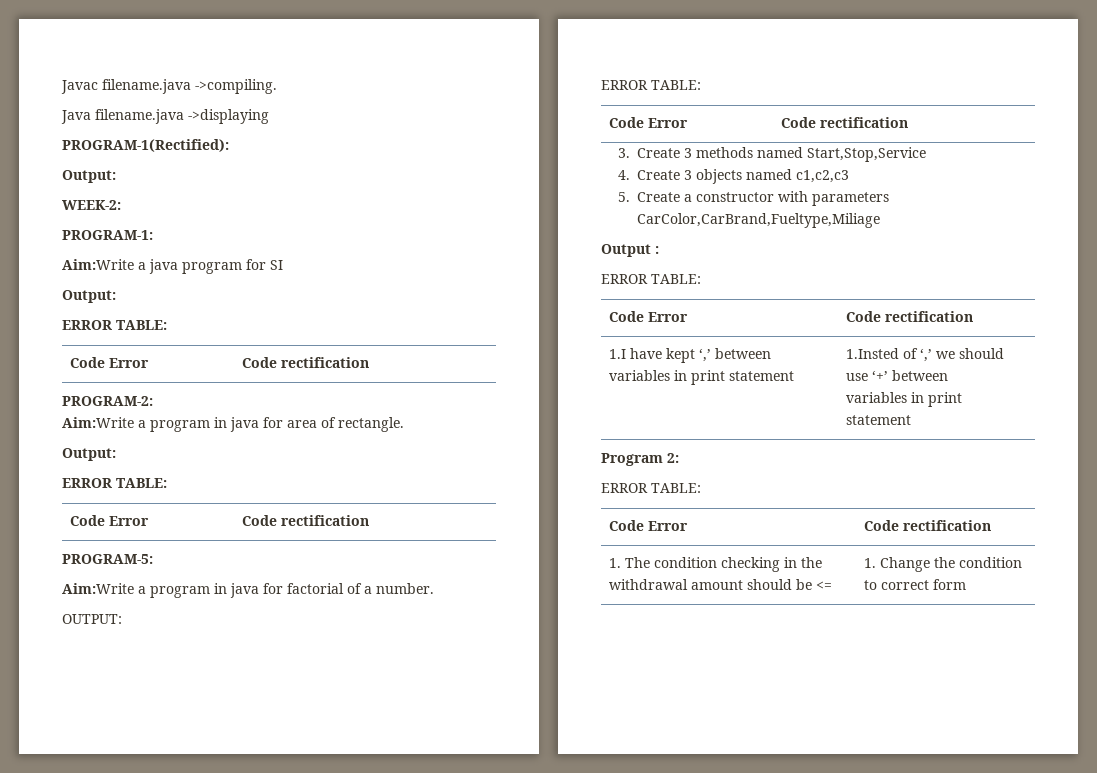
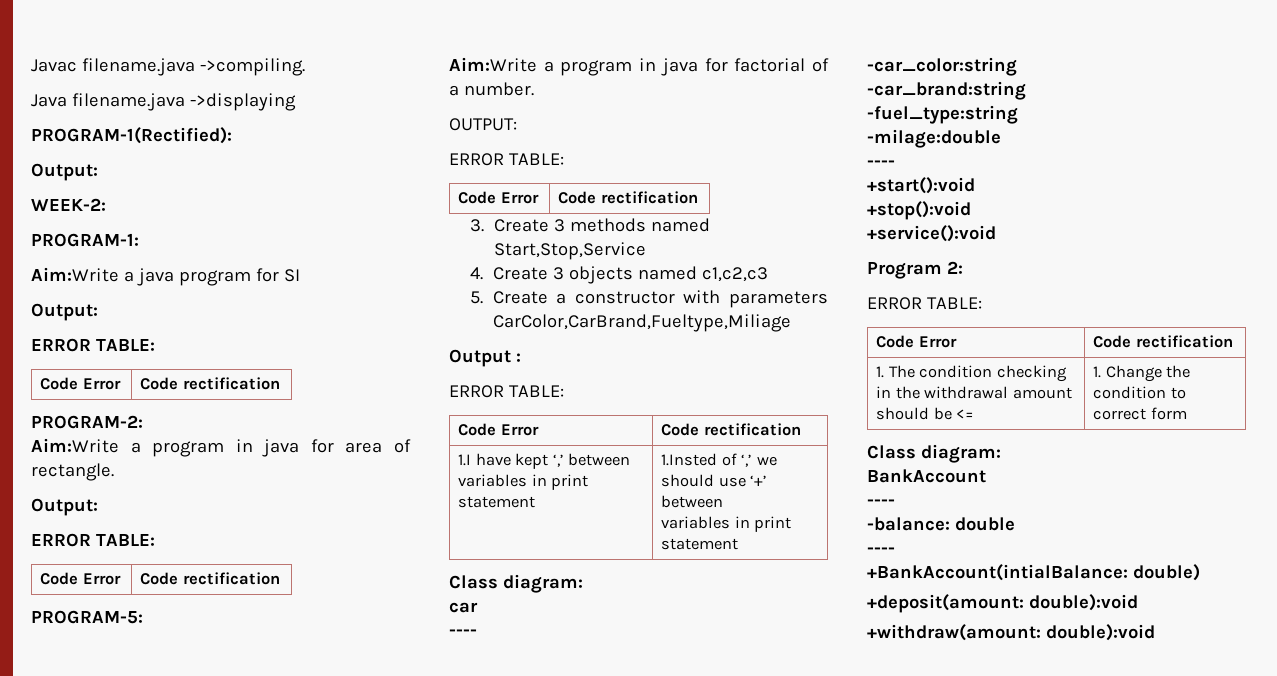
(912, 420) none -> [449,574,583,593] [449,602,478,613] [449,629,477,636] [867,57,1017,76] [867,81,1026,100] [867,105,1018,124] [867,129,1001,148] [867,160,895,167] [867,177,975,194] [867,201,971,220] [867,225,996,242] // Class diagram: // car // ---- // -car_color:string // -car_brand:string // -fuel_type:string // -milage:double // ---- // +start():void // +stop():void // +service():void
(967, 584) none -> [867,444,1001,463] [867,469,986,483] [867,499,895,506] [867,517,1015,531] [867,547,895,554] [867,564,1200,581] [867,594,1138,613] [867,624,1155,641] // Class diagram: // BankAccount // ---- // -balance: double // ---- // +BankAccount(intialBalance: double) // +deposit(amount: double):void // +withdraw(amount: double):void

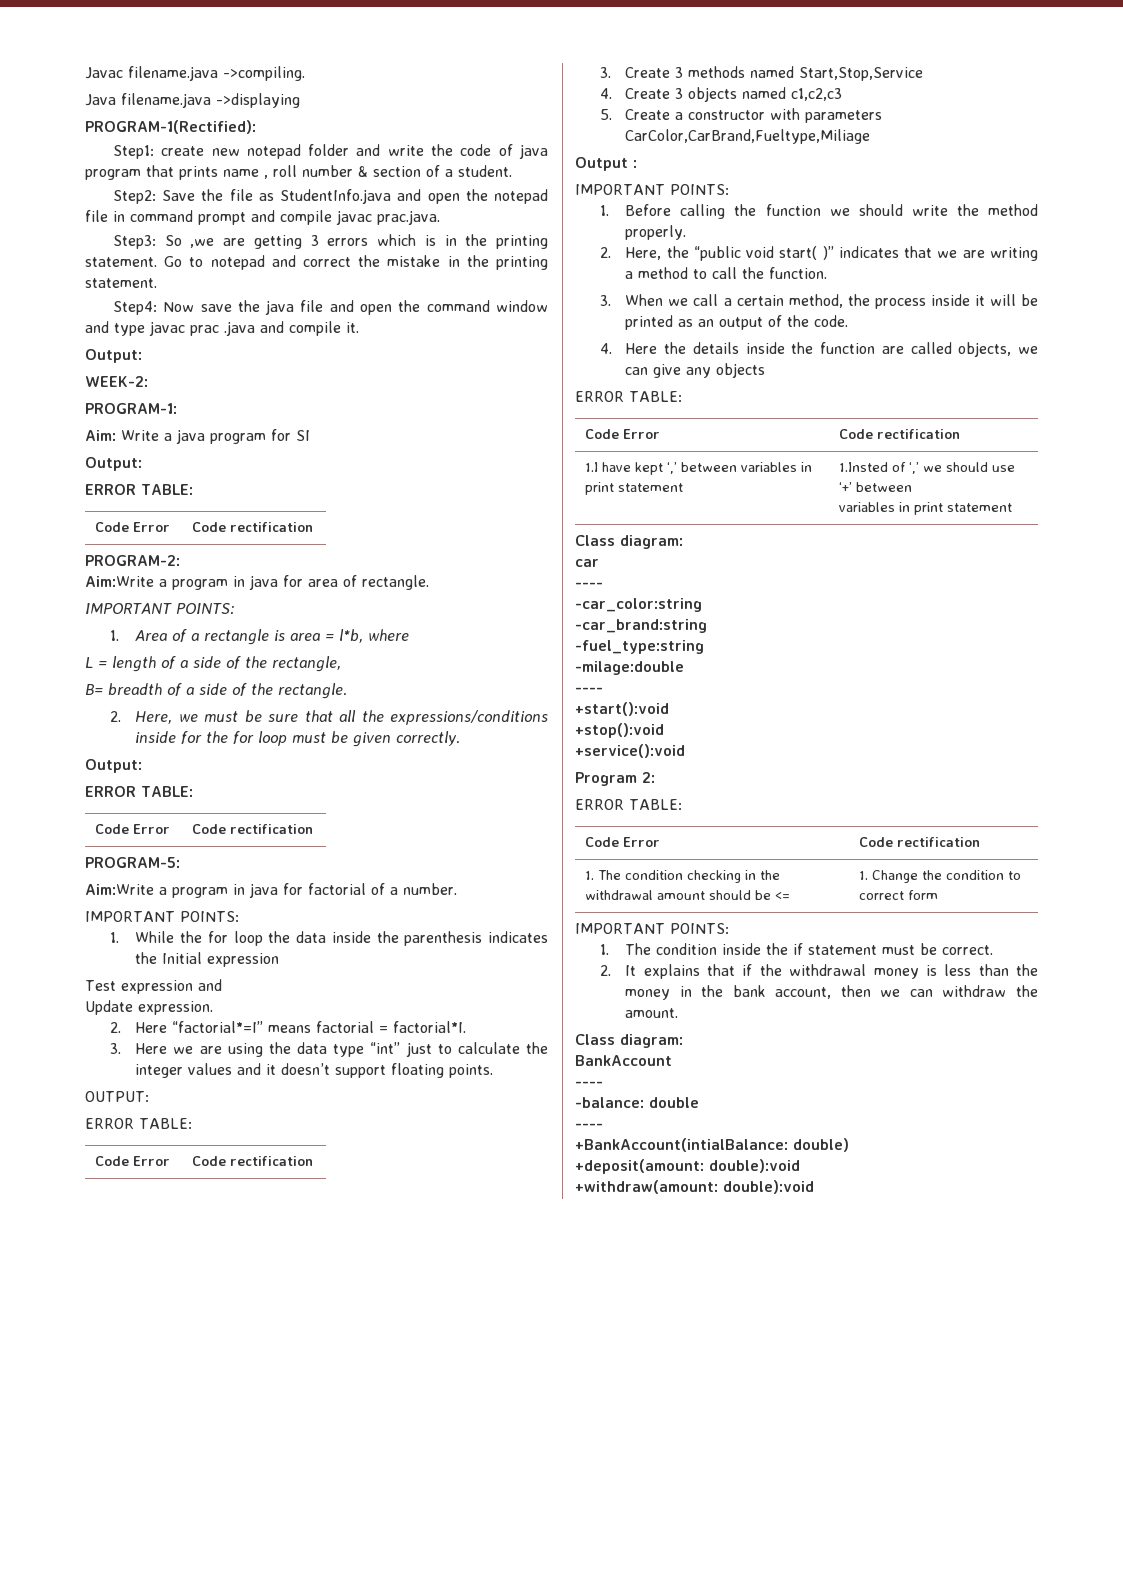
(232, 135) none -> [112,144,548,159] [85,165,512,180] [112,189,549,204] [85,210,440,225] [112,234,548,249] [85,255,548,270] [85,278,157,288] [112,300,548,315] [85,321,359,336] // Step1: create new notepad folder and write the code of java program that prints name , roll number & section of a student. // Step2: Save the file as StudentInfo.java and open the notepad file in command prompt and compile javac prac.java. // Step3: So ,we are getting 3 errors which is in the printing statement. Go to notepad and correct the mistake in the printing statement. // Step4: Now save the java file and open the command window and type javac prac .java and compile it.
[31,267,119,282] Aim:Write -> [85,430,159,441] Aim: Write
(114, 472) none -> [85,603,235,615] [110,629,410,645] [85,656,341,672] [85,683,347,699] [110,710,548,725] [135,731,461,747] // IMPORTANT POINTS: // 1. Area of a rectangle is area = l*b, where // L = length of a side of the rectangle, // B= breadth of a side of the rectangle. // 2. Here, we must be sure that all the expressions/conditions inside for the for loop must be given correctly.
(534, 89) none -> [85,911,239,922] [110,931,548,946] [135,952,280,967] [85,979,222,994] [85,1000,213,1015] [110,1021,467,1033] [110,1042,548,1057] [135,1063,494,1078] // IMPORTANT POINTS: // 1. While the for loop the data inside the parenthesis indicates the Initial expression // Test expression and // Update expression. // 2. Here “factorial*=I” means factorial = factorial*I. // 3. Here we are using the data type “int” just to calculate the integer values and it doesn’t support floating points.
(521, 357) none -> [575,184,729,195] [600,204,1038,219] [625,225,687,240] [600,246,1038,261] [625,267,828,279] [600,294,1038,309] [625,315,849,330] [600,342,1038,357] [625,363,766,378] // IMPORTANT POINTS: // 1. Before calling the function we should write the method properly. // 2. Here, the “public void start( )” indicates that we are writing a method to call the function. // 3. When we call a certain method, the process inside it will be printed as an output of the code. // 4. Here the details inside the function are called objects, we can give any objects
(1187, 413) none -> [575,923,729,934] [600,943,994,955] [600,964,1038,979] [625,985,1038,1000] [625,1008,679,1018] // IMPORTANT POINTS: // 1. The condition inside the if statement must be correct. // 2. It explains that if the withdrawal money is less than the money in the bank account, then we can withdraw the amount.

